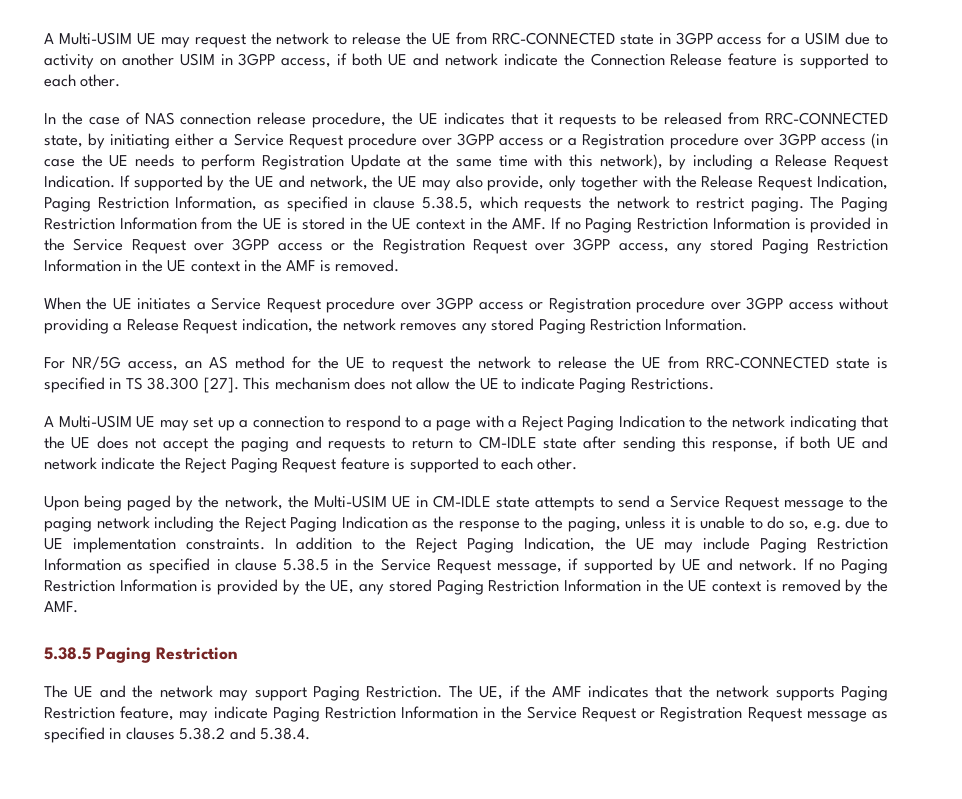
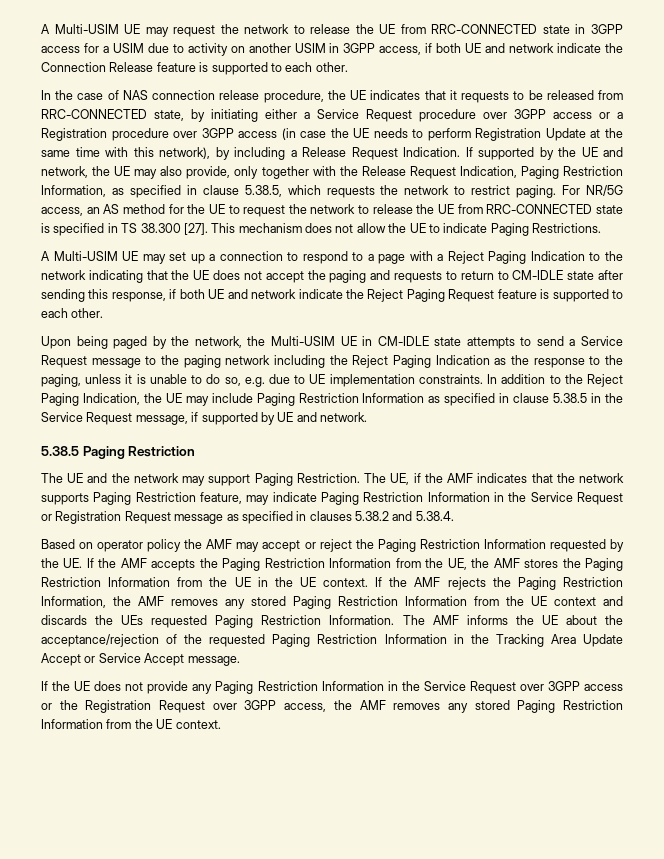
[810,196,888,212] [44,217,888,233] [44,238,888,254] [44,259,400,272] [44,297,889,313] [44,318,748,334] The Paging Restriction Information from the UE is stored in the UE context in the AMF. If no Paging Restriction Information is provided in the Service Request over 3GPP access or the Registration Request over 3GPP access, any stored Paging Restriction Information in the UE context in the AMF is removed. // When the UE initiates a Service Request procedure over 3GPP access or Registration procedure over 3GPP access without providing a Release Request indication, the network removes any stored Paging Restriction Information. // -> (557, 191) none
[803,558,889,574] [44,579,888,595] [44,601,78,613] If no Paging Restriction Information is provided by the UE, any stored Paging Restriction Information in the UE context is removed by the AMF. -> (367, 417) none
(311, 733) none -> [41,539,624,552] [41,558,624,571] [41,577,623,590] [41,596,623,609] [41,615,624,628] [41,634,623,647] [41,653,240,666] [41,681,623,694] [41,700,623,713] [41,719,221,729] // Based on operator policy the AMF may accept or reject the Paging Restriction Information requested by the UE. If the AMF accepts the Paging Restriction Information from the UE, the AMF stores the Paging Restriction Information from the UE in the UE context. If the AMF rejects the Paging Restriction Information, the AMF removes any stored Paging Restriction Information from the UE context and discards the UEs requested Paging Restriction Information. The AMF informs the UE about the acceptance/rejection of the requested Paging Restriction Information in the Tracking Area Update Accept or Service Accept message. // If the UE does not provide any Paging Restriction Information in the Service Request over 3GPP access or the Registration Request over 3GPP access, the AMF removes any stored Paging Restriction Information from the UE context.

